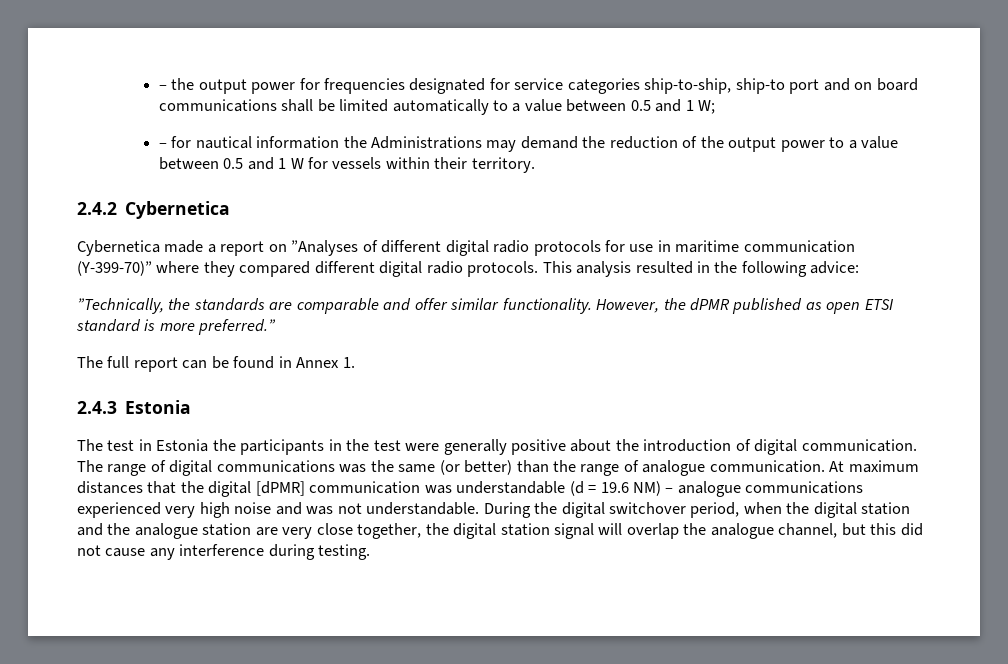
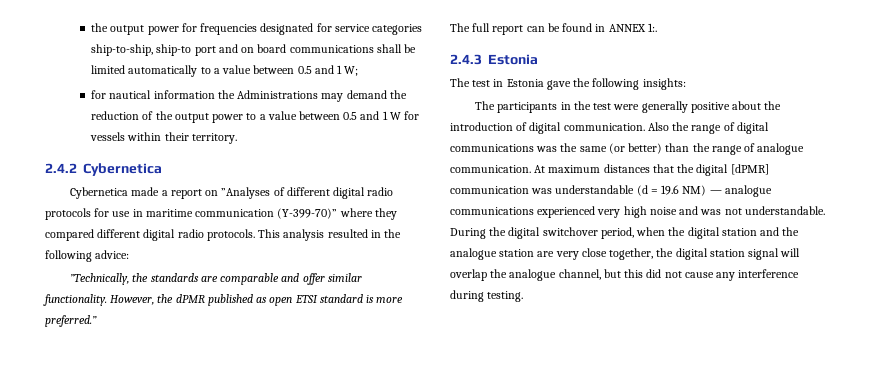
[158,85,167,90] – -> (91, 27) none
[158,143,167,148] – -> (359, 71) none
[296,357,355,368] Annex 1. -> [608,23,657,32] ANNEX 1:.
[212,439,236,451] the -> [546,78,686,90] [475,101,496,110] gave the following insights: // The
[77,460,103,472] The -> [647,122,690,131] Also the
[665,488,674,493] – -> [709,190,722,194] —

